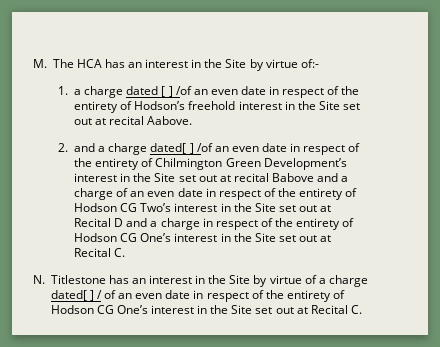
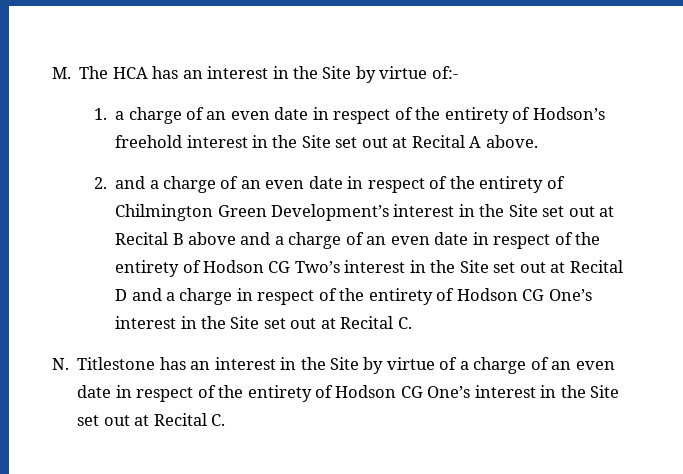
[126,86,192,97] dated [ ] /of -> [185,107,204,120] of
[109,116,193,125] recital Aabove. -> [411,135,538,148] Recital A above.
[150,143,213,154] dated[ ] /of -> [220,176,239,189] of
[233,173,314,182] recital Babove -> [115,232,236,245] Recital B above
[50,290,102,301] dated[ ] / -> (527, 365) none

